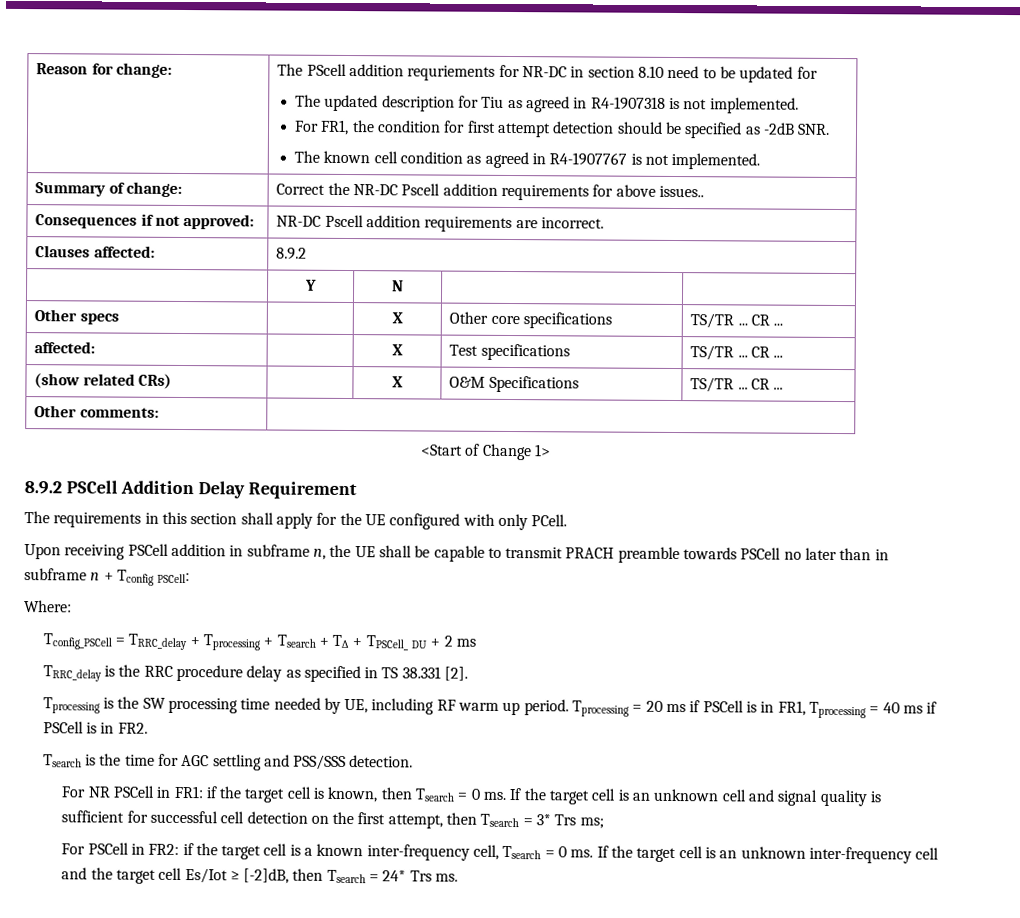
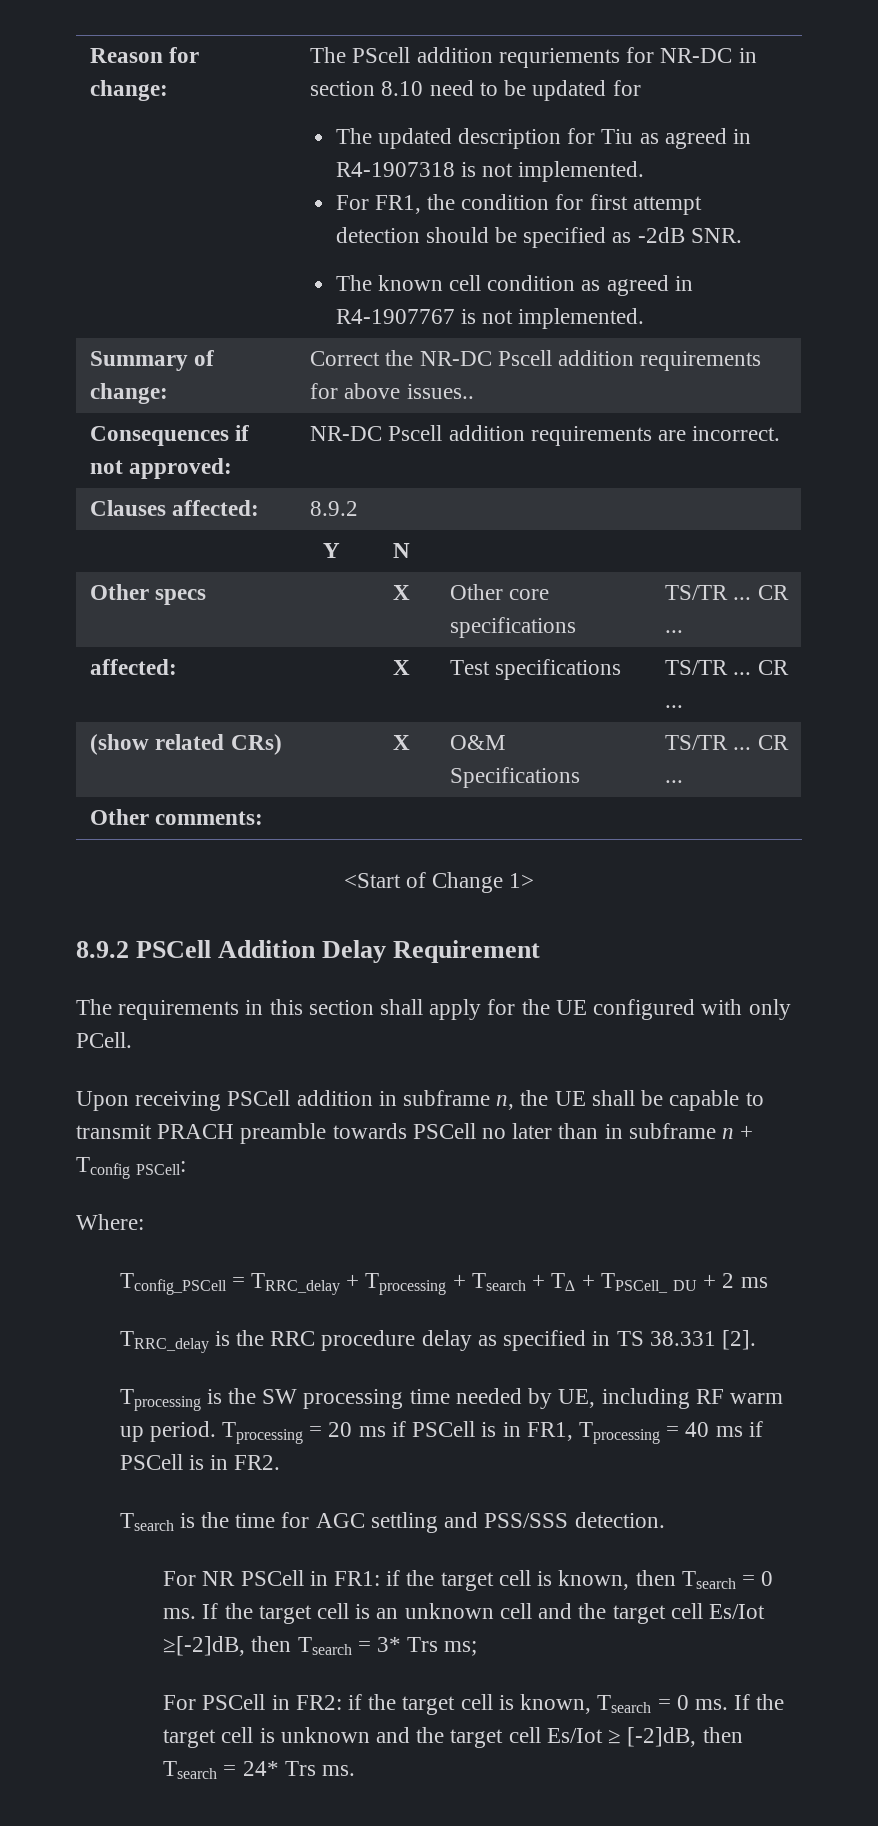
[777,789,881,807] [61,810,443,829] signal quality is sufficient for successful cell detection on the first attempt, -> [578,1603,765,1624] [163,1636,246,1656] the target cell Es/Iot ≥[-2]dB,
[304,843,940,864] a known inter-frequency cell, Tsearch = 0 ms. If the target cell is an unknown inter-frequency cell -> [520,1694,785,1714] [163,1727,370,1748] known, Tsearch = 0 ms. If the target cell is unknown

